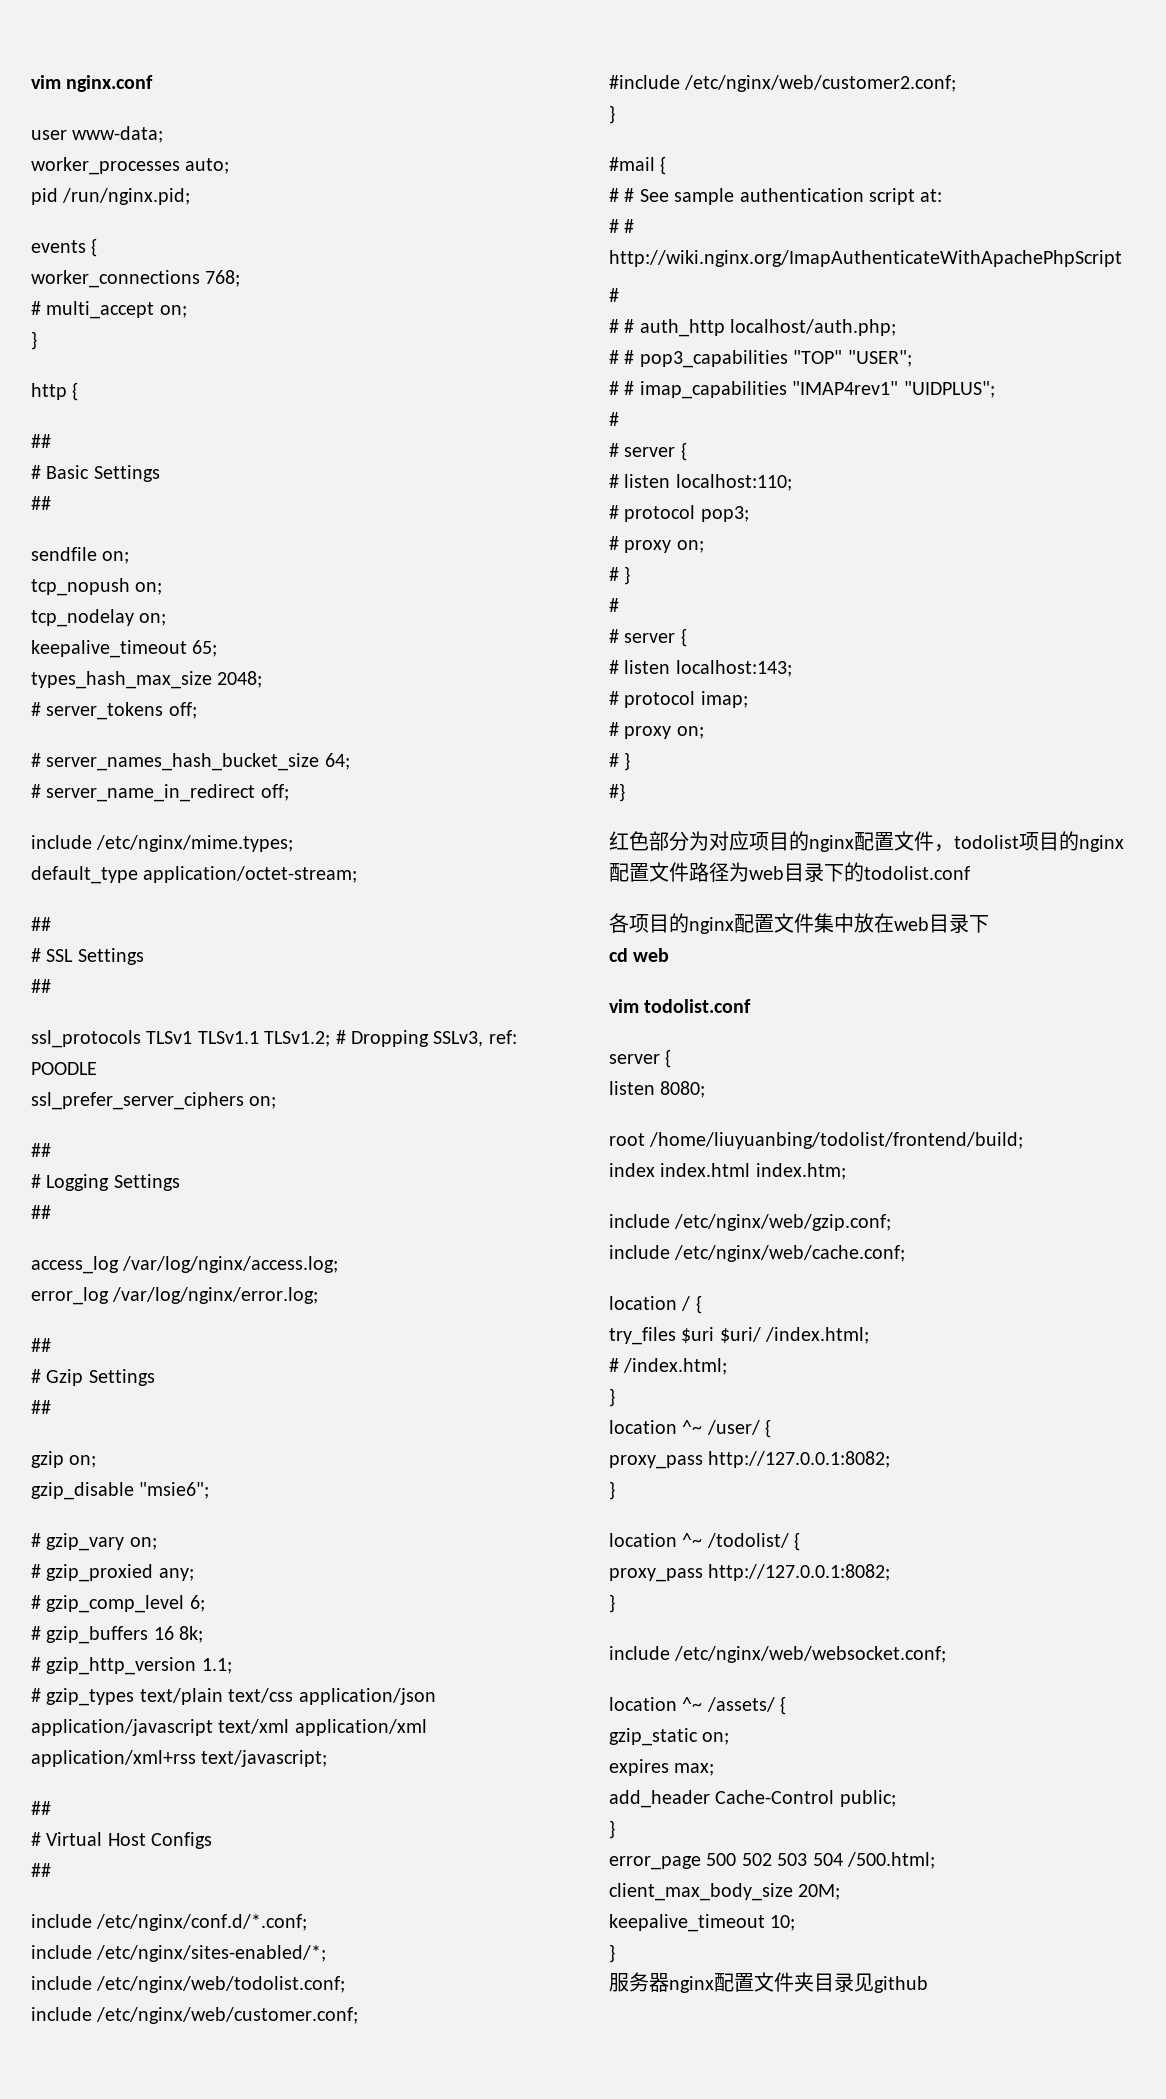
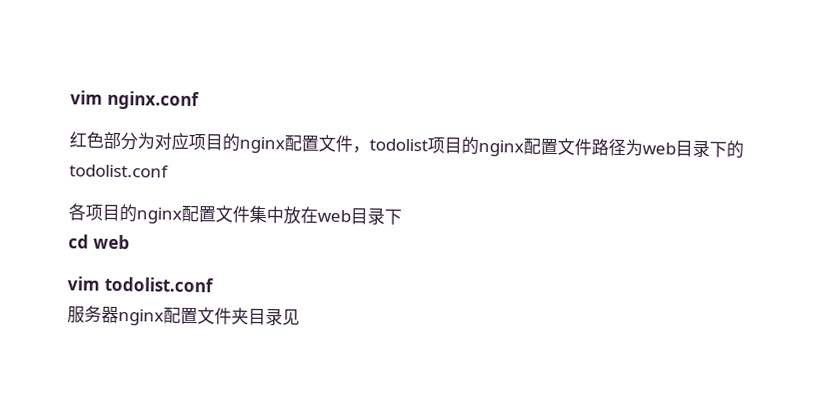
[31,126,164,143] [31,157,230,175] [31,188,191,205] [31,238,98,257] [31,270,241,288] [31,301,187,319] [31,331,37,350] [31,382,79,401] [31,434,51,448] [31,465,160,482] [31,496,51,510] [31,547,130,564] [31,578,163,596] [31,609,167,627] [31,640,218,658] [31,671,263,689] [31,702,197,720] [31,753,350,771] [31,784,289,802] [31,835,294,852] [31,866,358,884] [31,917,51,931] [31,948,144,965] [31,979,51,993] [31,1030,517,1048] [31,1062,97,1075] [31,1092,277,1110] [31,1143,51,1157] [31,1174,180,1191] [31,1205,51,1219] [31,1256,339,1274] [31,1287,319,1305] [31,1338,51,1352] [31,1369,155,1386] [31,1400,51,1414] [31,1451,97,1468] [31,1482,210,1500] [31,1533,157,1551] [31,1564,194,1582] [31,1595,205,1613] [31,1626,204,1644] [31,1657,232,1675] [31,1688,436,1706] [31,1719,427,1736] [31,1750,328,1767] [31,1801,51,1815] [31,1832,213,1849] [31,1863,51,1877] [31,1914,308,1931] [31,1945,327,1962] [31,1976,346,1993] [31,2007,359,2024] [609,75,957,92] [609,105,615,124] [609,156,667,175] [609,188,943,205] [609,219,635,233] [609,250,1122,267] [609,288,619,302] [609,319,897,337] [609,350,912,368] [609,381,995,399] [609,412,619,426] [609,442,687,461] [609,474,792,491] [609,505,749,522] [609,536,704,553] [609,566,631,585] [609,598,619,612] [609,628,687,647] [609,660,792,677] [609,691,748,708] [609,722,704,739] [609,752,631,771] [609,783,625,802] // user www-data; // worker_processes auto; // pid /run/nginx.pid; // events { // worker_connections 768; // # multi_accept on; // } // http { // ## // # Basic Settings // ## // sendfile on; // tcp_nopush on; // tcp_nodelay on; // keepalive_timeout 65; // types_hash_max_size 2048; // # server_tokens off; // # server_names_hash_bucket_size 64; // # server_name_in_redirect off; // include /etc/nginx/mime.types; // default_type application/octet-stream; // ## // # SSL Settings // ## // ssl_protocols TLSv1 TLSv1.1 TLSv1.2; # Dropping SSLv3, ref: POODLE // ssl_prefer_server_ciphers on; // ## // # Logging Settings // ## // access_log /var/log/nginx/access.log; // error_log /var/log/nginx/error.log; // ## // # Gzip Settings // ## // gzip on; // gzip_disable "msie6"; // # gzip_vary on; // # gzip_proxied any; // # gzip_comp_level 6; // # gzip_buffers 16 8k; // # gzip_http_version 1.1; // # gzip_types text/plain text/css application/json application/javascript text/xml application/xml application/xml+rss text/javascript; // ## // # Virtual Host Configs // ## // include /etc/nginx/conf.d/*.conf; // include /etc/nginx/sites-enabled/*; // include /etc/nginx/web/todolist.conf; // include /etc/nginx/web/customer.conf; // #include /etc/nginx/web/customer2.conf; // } // #mail { // # # See sample authentication script at: // # # http://wiki.nginx.org/ImapAuthenticateWithApachePhpScript // # // # # auth_http localhost/auth.php; // # # pop3_capabilities "TOP" "USER"; // # # imap_capabilities "IMAP4rev1" "UIDPLUS"; // # // # server { // # listen localhost:110; // # protocol pop3; // # proxy on; // # } // # // # server { // # listen localhost:143; // # protocol imap; // # proxy on; // # } // #} -> (200, 100) none
[609,1049,672,1068] [609,1081,706,1098] [609,1132,1024,1149] [609,1163,846,1180] [609,1214,892,1231] [609,1245,906,1262] [609,1295,702,1314] [609,1327,870,1345] [609,1358,728,1375] [609,1388,615,1407] [609,1419,772,1438] [609,1451,891,1469] [609,1481,615,1500] [609,1532,801,1551] [609,1564,891,1582] [609,1594,615,1613] [609,1646,947,1663] [609,1696,787,1715] [609,1728,730,1746] [609,1759,715,1776] [609,1790,896,1808] [609,1820,615,1839] [609,1852,935,1870] [609,1883,841,1901] [609,1914,796,1932] [609,1944,615,1963] // server { // listen 8080; // root /home/liuyuanbing/todolist/frontend/build; // index index.html index.htm; // include /etc/nginx/web/gzip.conf; // include /etc/nginx/web/cache.conf; // location / { // try_files $uri $uri/ /index.html; // # /index.html; // } // location ^~ /user/ { // proxy_pass http://127.0.0.1:8082; // } // location ^~ /todolist/ { // proxy_pass http://127.0.0.1:8082; // } // include /etc/nginx/web/websocket.conf; // location ^~ /assets/ { // gzip_static on; // expires max; // add_header Cache-Control public; // } // error_page 500 502 503 504 /500.html; // client_max_body_size 20M; // keepalive_timeout 10; // } -> (214, 284) none
[874,1976,928,1993] github -> (300, 317) none

